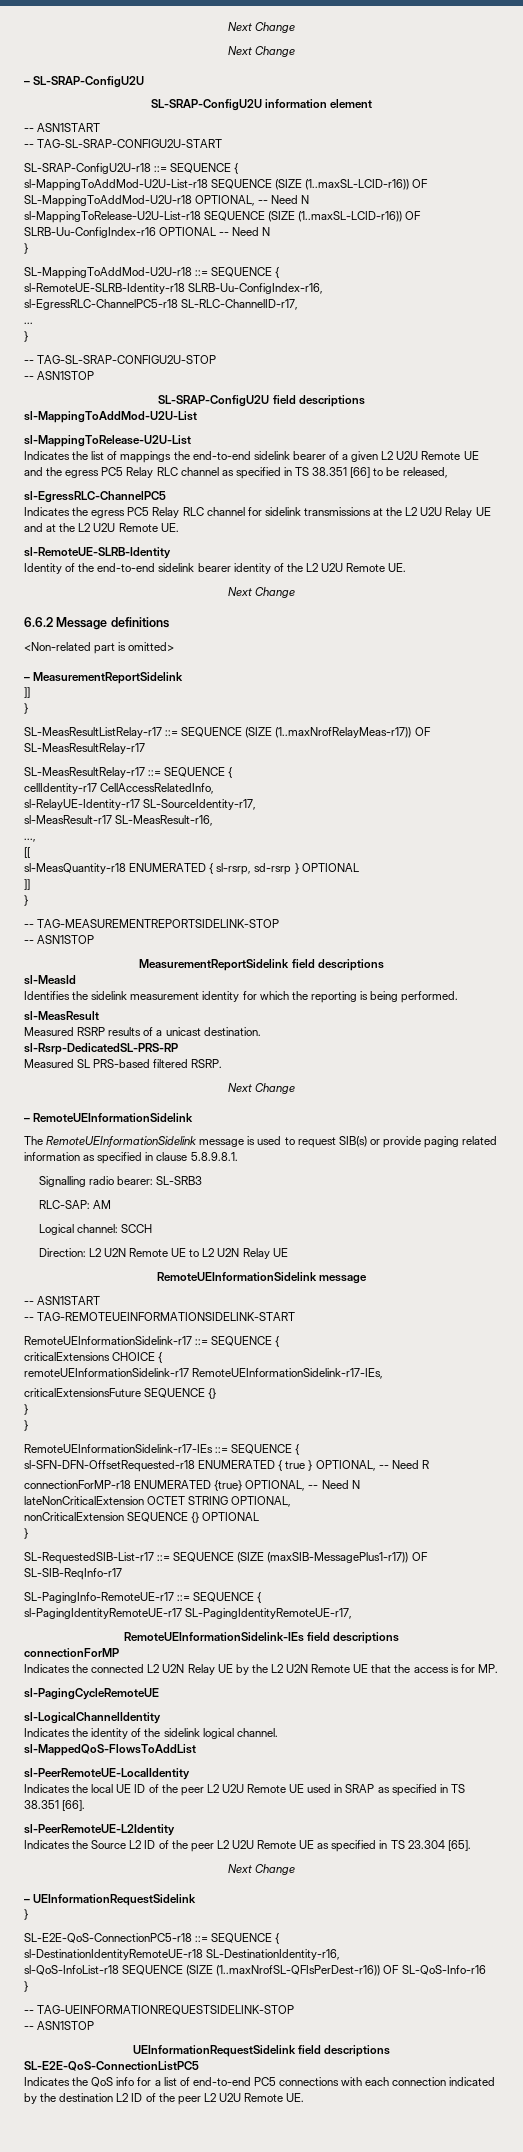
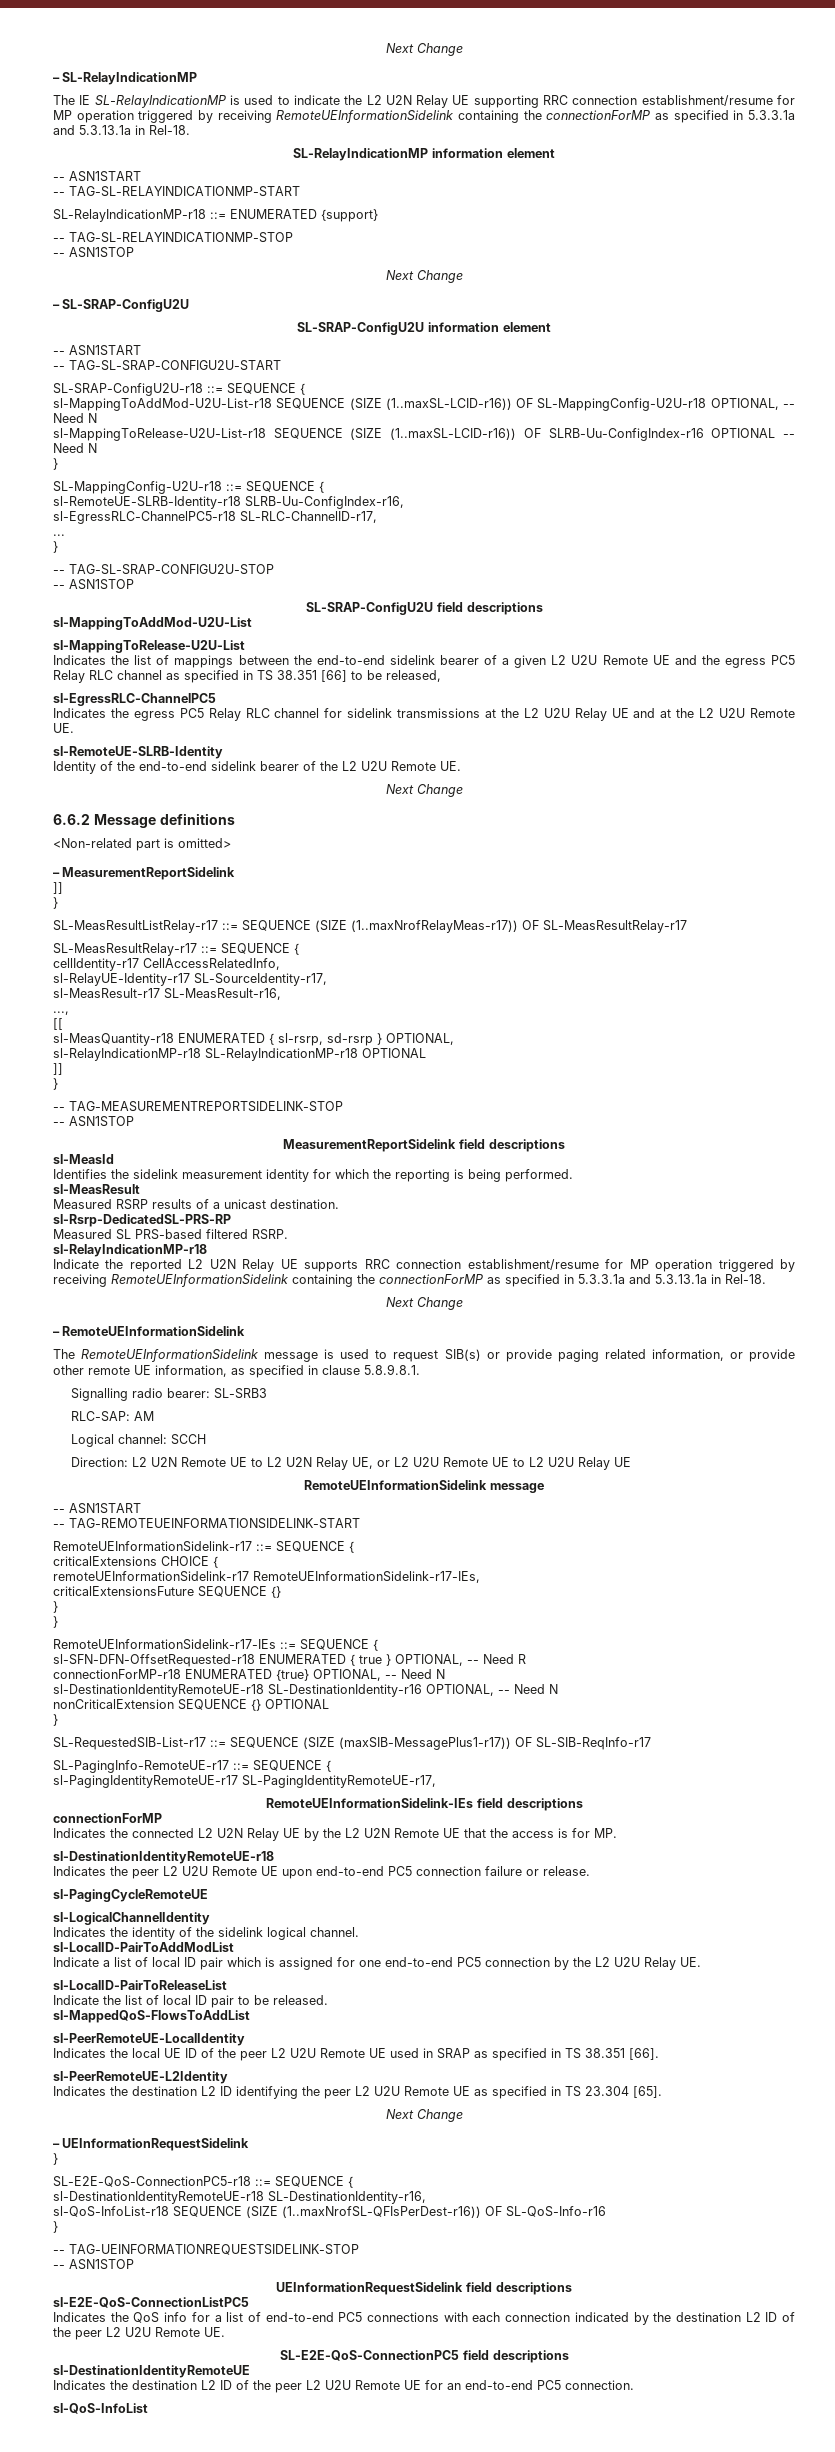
[227,22,296,33] Next Change -> [385,43,463,56] [53,72,198,85] [53,95,795,108] [53,110,795,123] [53,125,190,135] [293,148,555,161] [53,171,141,182] [53,186,300,197] [53,209,378,222] [53,232,293,243] [53,247,134,258] Next Change // – SL-RelayIndicationMP // The IE SL-RelayIndicationMP is used to indicate the L2 U2N Relay UE supporting RRC connection establishment/resume for MP operation triggered by receiving RemoteUEInformationSidelink containing the connectionForMP as specified in 5.3.3.1a and 5.3.13.1a in Rel-18. // SL-RelayIndicationMP information element // -- ASN1START // -- TAG-SL-RELAYINDICATIONMP-START // SL-RelayIndicationMP-r18 ::= ENUMERATED {support} // -- TAG-SL-RELAYINDICATIONMP-STOP // -- ASN1STOP
[24,195,192,207] SL-MappingToAddMod-U2U-r18 -> [537,398,707,411] SL-MappingConfig-U2U-r18
[24,267,192,279] SL-MappingToAddMod-U2U-r18 -> [53,481,222,494] SL-MappingConfig-U2U-r18
(172, 457) none -> [238,655,289,665] between
[233,563,271,574] identity -> (299, 766) none
(299, 868) none -> [386,1033,454,1045] [53,1048,358,1061] OPTIONAL, // sl-RelayIndicationMP-r18 SL-RelayIndicationMP-r18
(223, 1063) none -> [53,1244,207,1257] [53,1259,795,1272] [53,1274,766,1287] // sl-RelayIndicationMP-r18 // Indicate the reported L2 U2N Relay UE supports RRC connection establishment/resume for MP operation triggered by receiving RemoteUEInformationSidelink containing the connectionForMP as specified in 5.3.3.1a and 5.3.13.1a in Rel-18.
[24,1152,80,1161] information -> [651,1349,795,1362] [53,1365,227,1377] information, or provide other remote UE information,
(270, 1253) none -> [352,1457,611,1470] UE, or L2 U2U Remote UE to L2 U2U Relay
[24,1496,292,1507] lateNonCriticalExtension OCTET STRING OPTIONAL, -> [53,1684,558,1697] sl-DestinationIdentityRemoteUE-r18 SL-DestinationIdentity-r16 OPTIONAL, -- Need N
(498, 1668) none -> [53,1851,274,1864] [53,1866,590,1879] // sl-DestinationIdentityRemoteUE-r18 // Indicates the peer L2 U2U Remote UE upon end-to-end PC5 connection failure or release.
(278, 1732) none -> [53,1942,234,1952] [53,1957,701,1970] [53,1980,227,1990] [53,1995,328,2008] // sl-LocalID-PairToAddModList // Indicate a list of local ID pair which is assigned for one end-to-end PC5 connection by the L2 U2U Relay UE. // sl-LocalID-PairToReleaseList // Indicate the list of local ID pair to be released.
[91,1840,169,1849] Source L2 ID of -> [132,2086,298,2099] destination L2 ID identifying
[24,2061,199,2071] SL-E2E-QoS-ConnectionListPC5 -> [53,2297,249,2308] sl-E2E-QoS-ConnectionListPC5
(305, 2097) none -> [279,2350,569,2363] [53,2365,250,2378] [53,2380,634,2393] [53,2403,148,2414] // SL-E2E-QoS-ConnectionPC5 field descriptions // sl-DestinationIdentityRemoteUE // Indicates the destination L2 ID of the peer L2 U2U Remote UE for an end-to-end PC5 connection. // sl-QoS-InfoList

